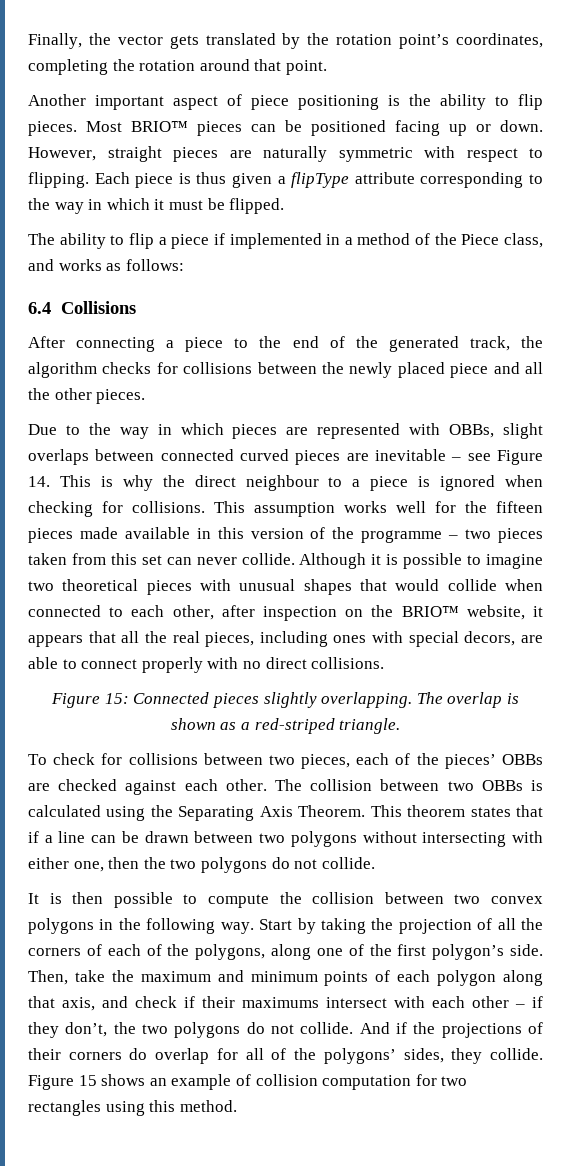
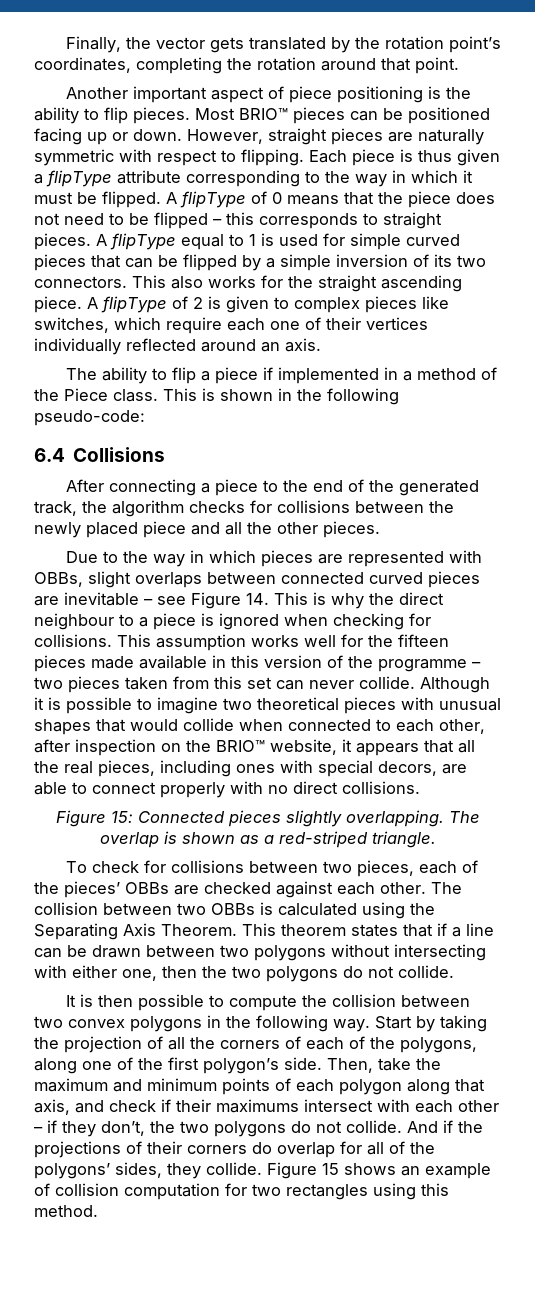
(285, 206) none -> [166,191,495,208] [34,212,442,229] [34,233,460,250] [34,254,486,271] [34,275,462,292] [34,296,449,313] [34,317,428,334] [34,338,321,355] A flipType of 0 means that the piece does not need to be flipped – this corresponds to straight pieces. A flipType equal to 1 is used for simple curved pieces that can be flipped by a simple inversion of its two connectors. This also works for the straight ascending piece. A flipType of 2 is given to complex pieces like switches, which require each one of their vertices individually reflected around an axis.
[504,233,544,248] [28,259,184,271] class, and works as follows: -> [113,388,399,405] [34,410,145,426] class. This is shown in the following pseudo-code:

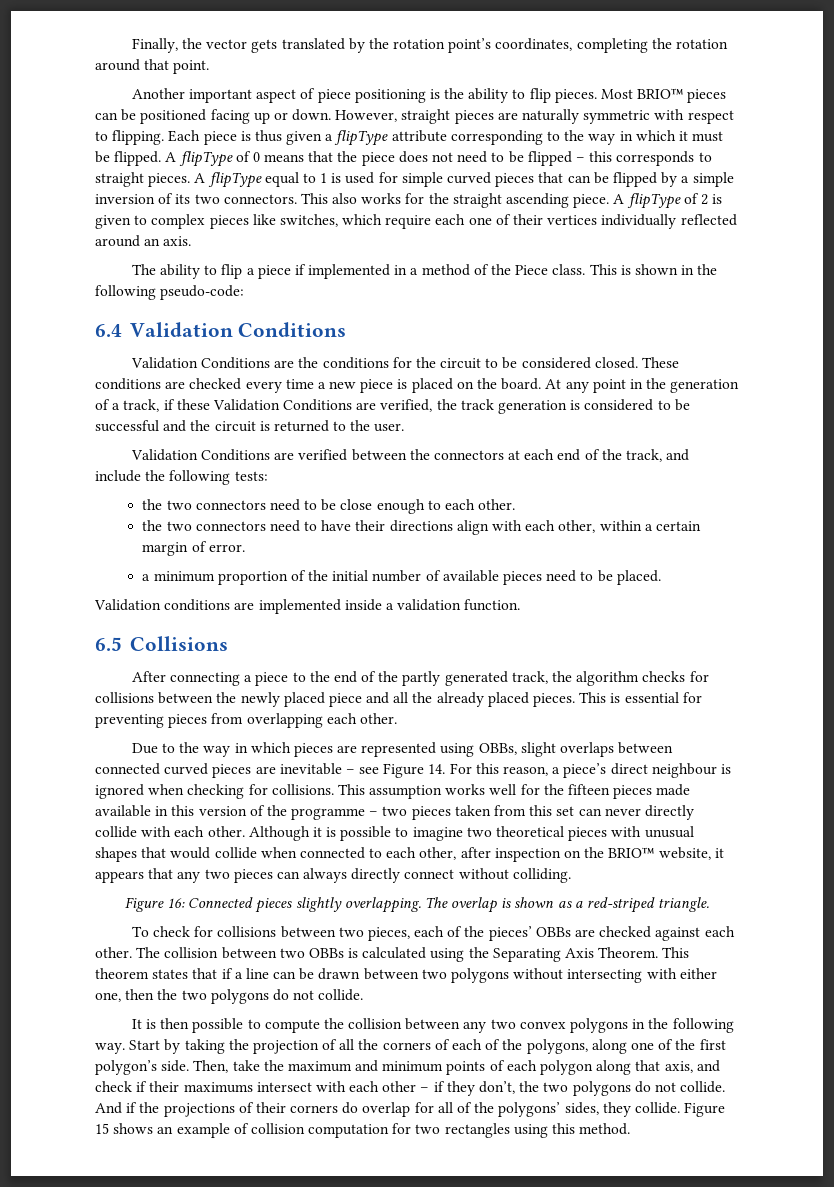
(65, 455) none -> [129,322,347,337] [130,357,680,369] [95,378,740,393] [95,399,690,414] [95,420,405,432] [130,449,690,462] [95,470,268,485] [142,499,516,514] [142,520,701,535] [142,541,245,556] [142,570,661,585] [94,599,521,614] [95,637,122,651] Validation Conditions // Validation Conditions are the conditions for the circuit to be considered closed. These conditions are checked every time a new piece is placed on the board. At any point in the generation of a track, if these Validation Conditions are verified, the track generation is considered to be successful and the circuit is returned to the user. // Validation Conditions are verified between the connectors at each end of the track, and include the following tests: // the two connectors need to be close enough to each other. // the two connectors need to have their directions align with each other, within a certain margin of error. // a minimum proportion of the initial number of available pieces need to be placed. // Validation conditions are implemented inside a validation function. // 6.5
(394, 486) none -> [402,671,441,686] partly
[277,521,380,538] other pieces. -> [436,692,702,707] [95,713,397,728] already placed pieces. This is essential for preventing pieces from overlapping each other.
[448,550,482,563] with -> [440,743,475,757] using
[274,592,444,609] [34,613,196,630] This is why the direct neighbour to a piece -> [449,763,717,778] For this reason, a piece’s direct neighbour
[359,676,415,689] collide. -> [644,805,694,820] [95,826,245,838] directly collide with each other.
[458,740,475,753] [34,760,467,777] [34,781,420,798] [55,810,133,827] all the real pieces, including ones with special decors, are able to connect properly with no direct collisions. // Figure 15: -> [177,868,571,883] [124,897,185,912] any two pieces can always directly connect without colliding. // Figure 16:
(470, 1001) none -> [463,1021,487,1033] any

